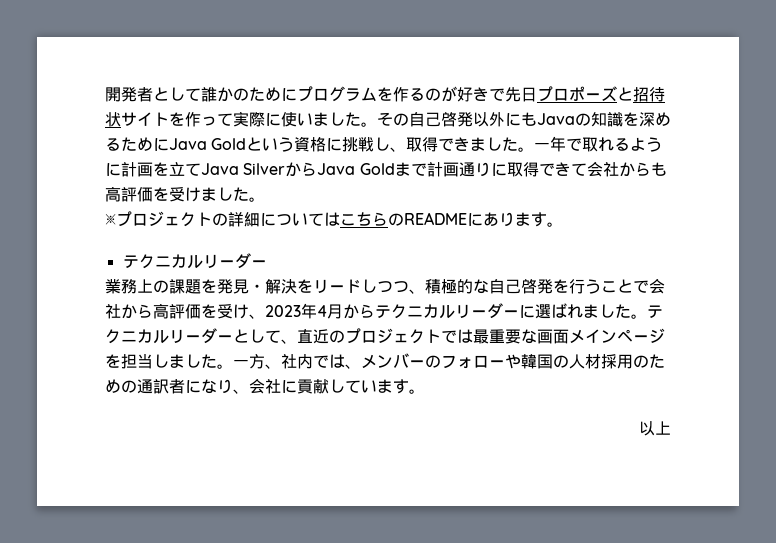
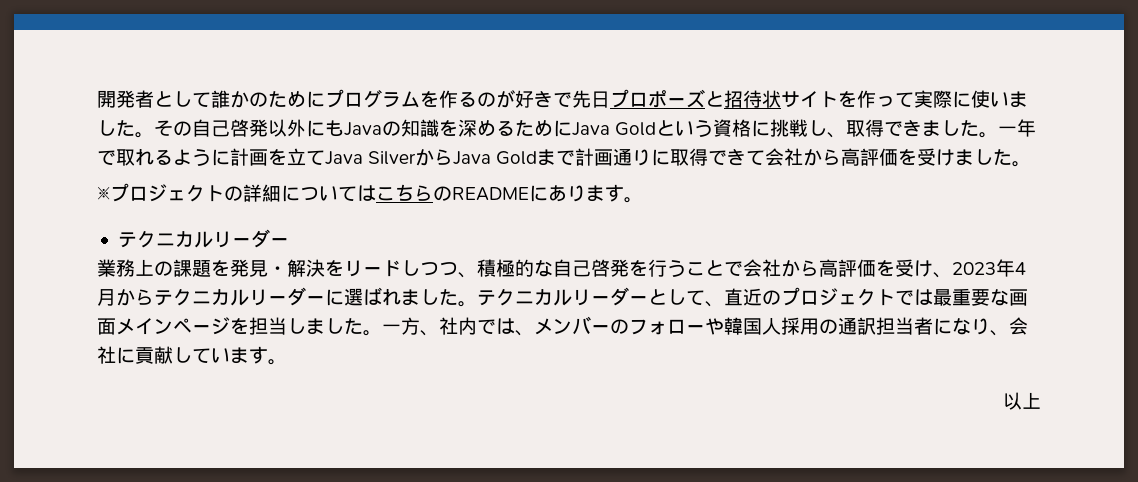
[650,162,667,176] も -> (842, 157) none
[553,354,665,369] [105,379,169,394] の人材採用のための通訳 -> [762,317,914,335] 人採用の通訳担当

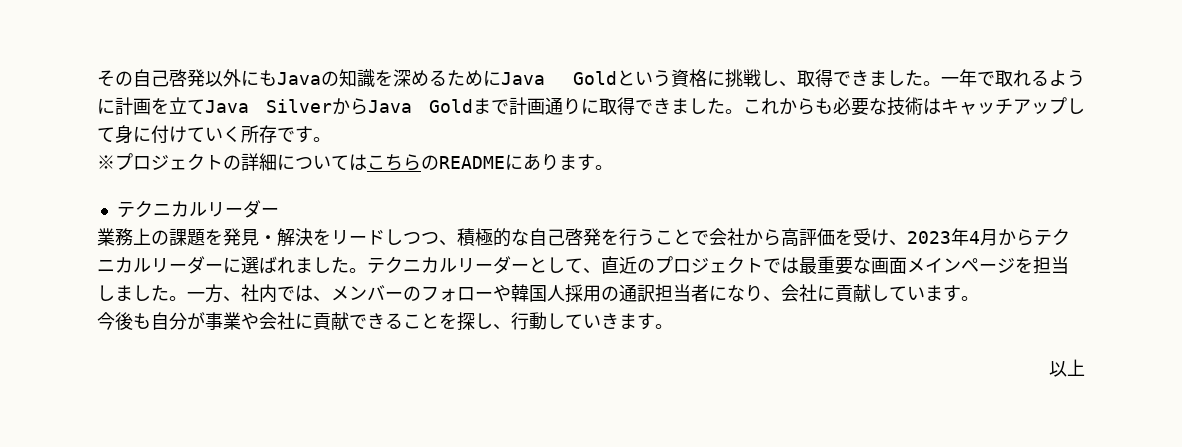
[97,89,1028,108] [97,120,154,138] 開発者として誰かのためにプログラムを作るのが好きで先日プロポーズと招待状サイトを作って実際に使いました。 -> (97, 78) none
[746,148,1013,166] て会社から高評価を受けました -> [671,97,1085,116] [97,125,313,144] ました。これからも必要な技術はキャッチアップして身に付けていく所存です
(287, 362) none -> [97,312,673,331] // 今後も自分が事業や会社に貢献できることを探し、行動していきます。

